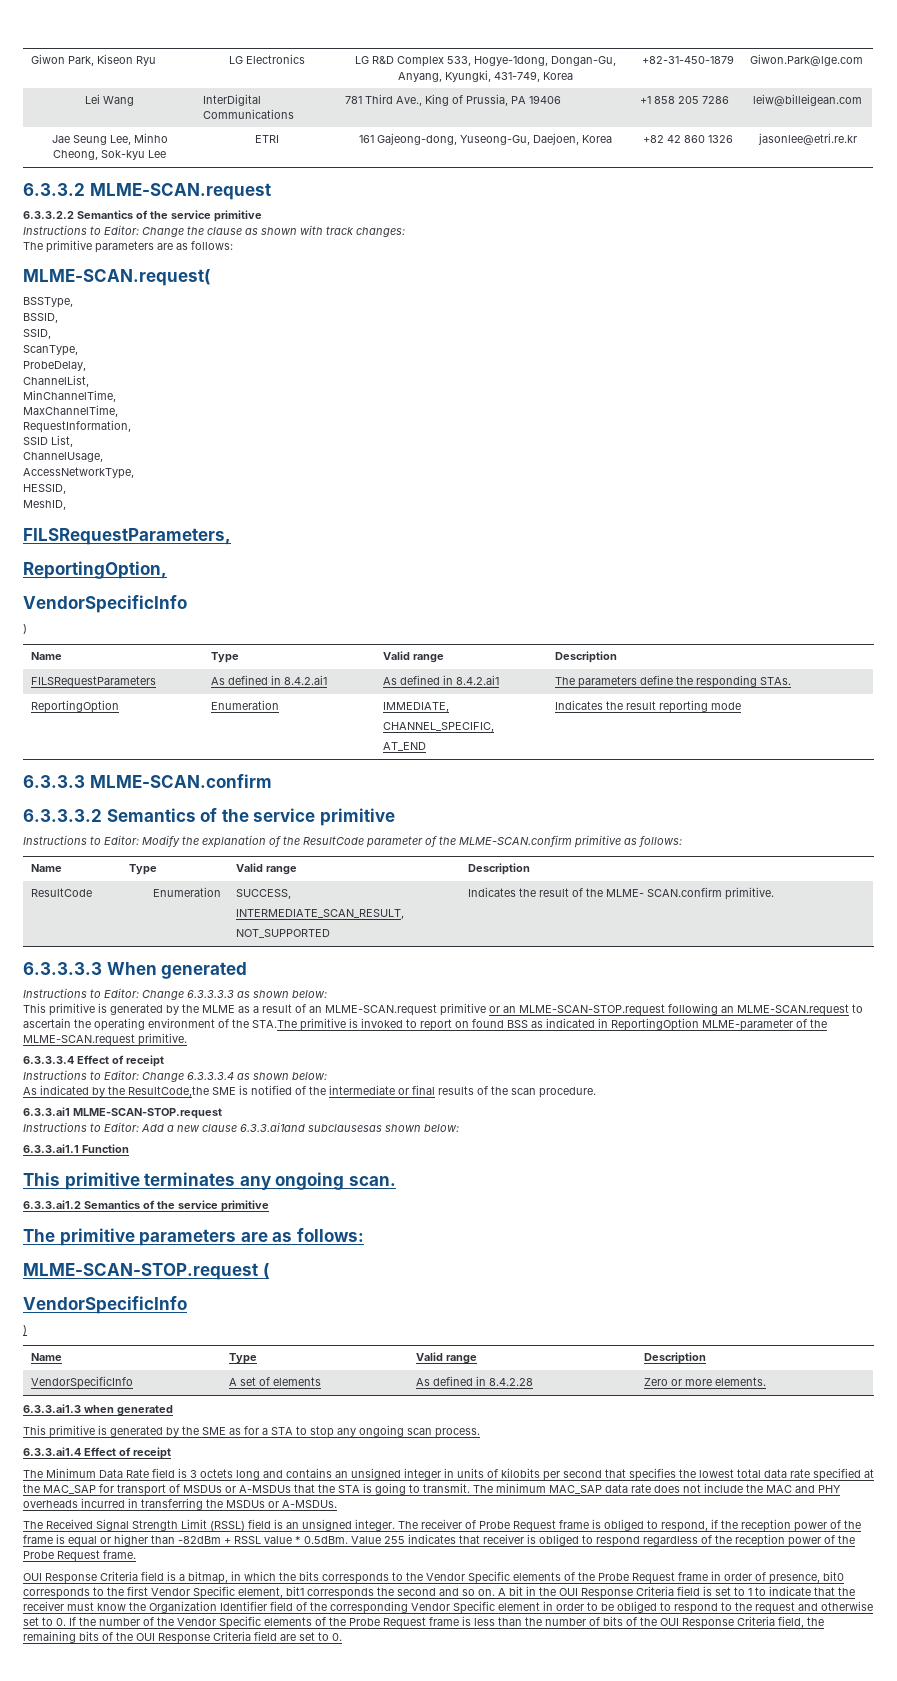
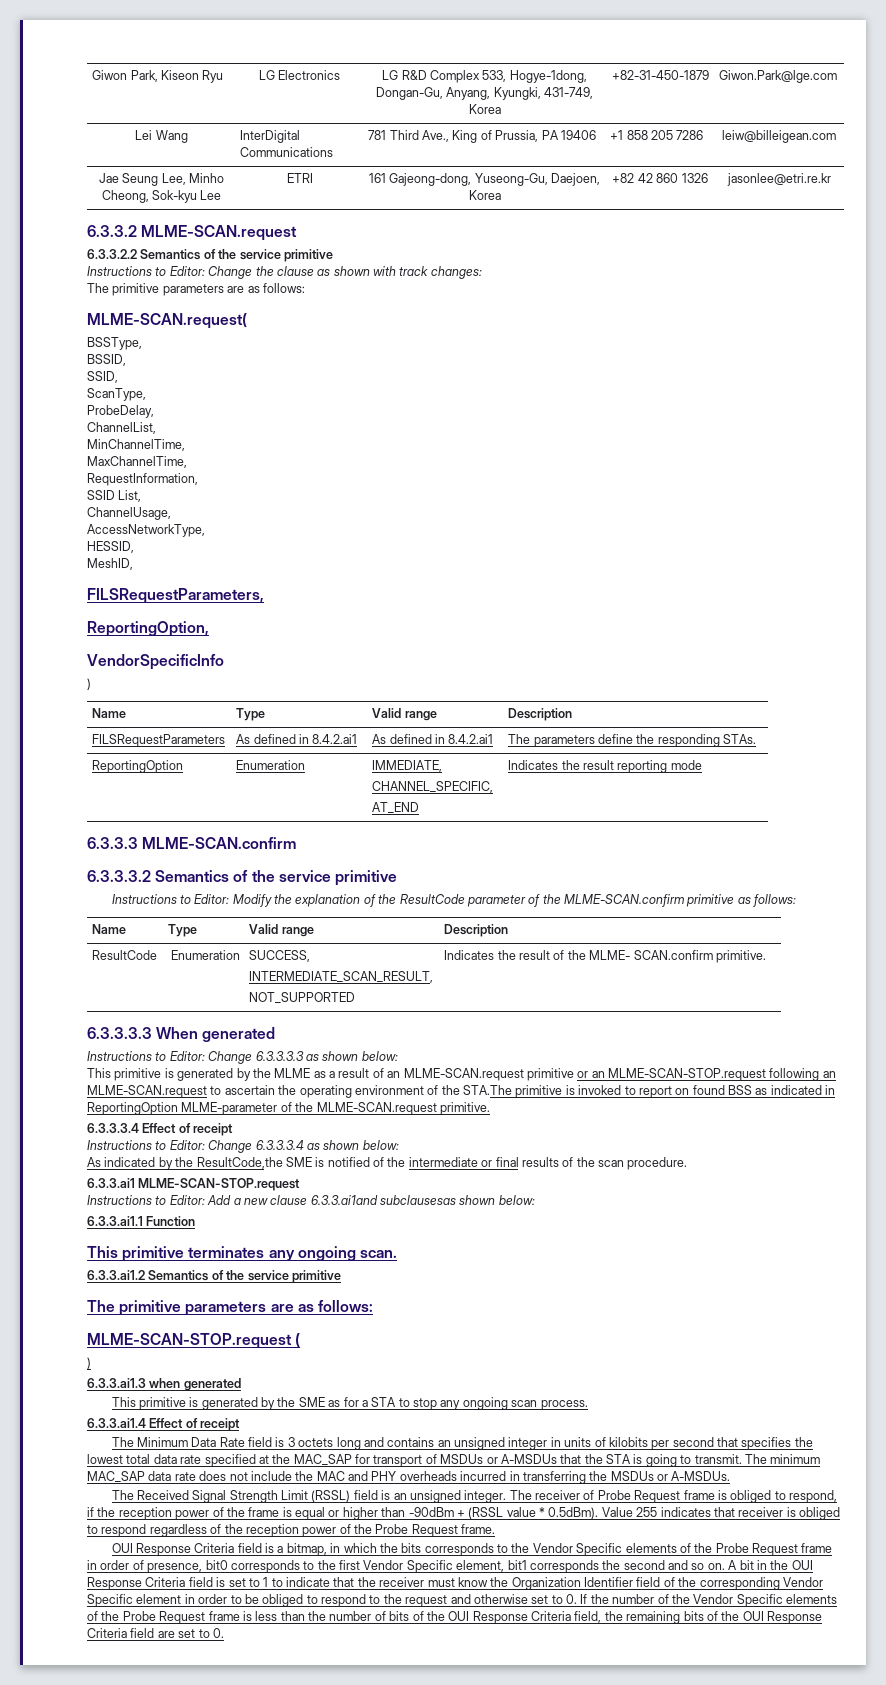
[23,1296,187,1314] [23,1325,27,1335] [31,1353,63,1361] [229,1353,258,1364] [416,1352,478,1364] [644,1352,707,1364] [31,1376,134,1389] [229,1377,322,1386] [416,1376,534,1386] [644,1377,767,1386] // VendorSpecificInfo // ) // Name | Type | Valid range | Description // VendorSpecificInfo | A set of elements | As defined in 8.4.2.28 | Zero or more elements. -> [87,1357,91,1369] // )
[178,1536,261,1544] -82dBm + RSSL -> [408,1507,504,1519] -90dBm + (RSSL
[304,1536,348,1544] 0.5dBm. -> [548,1507,599,1519] 0.5dBm).

